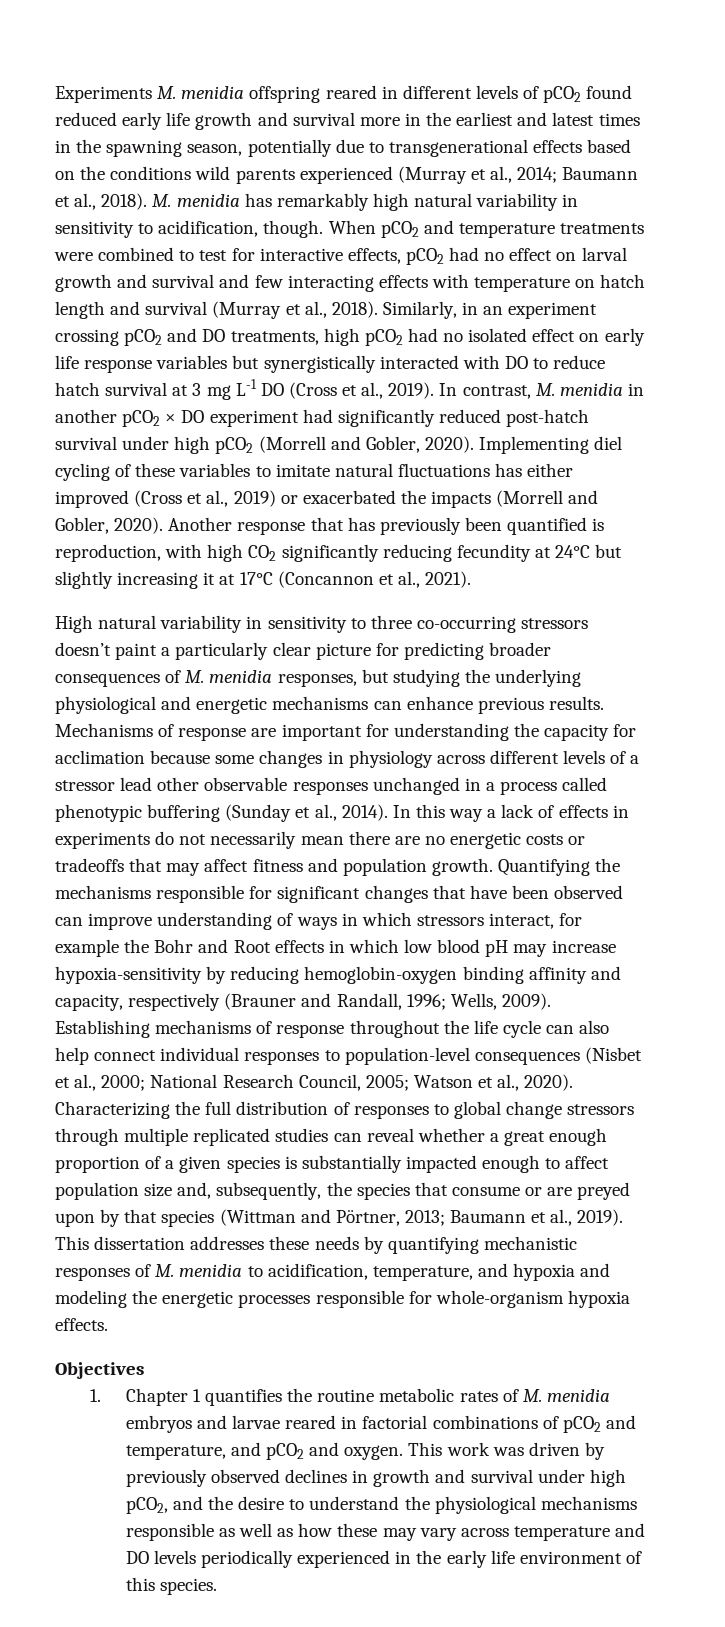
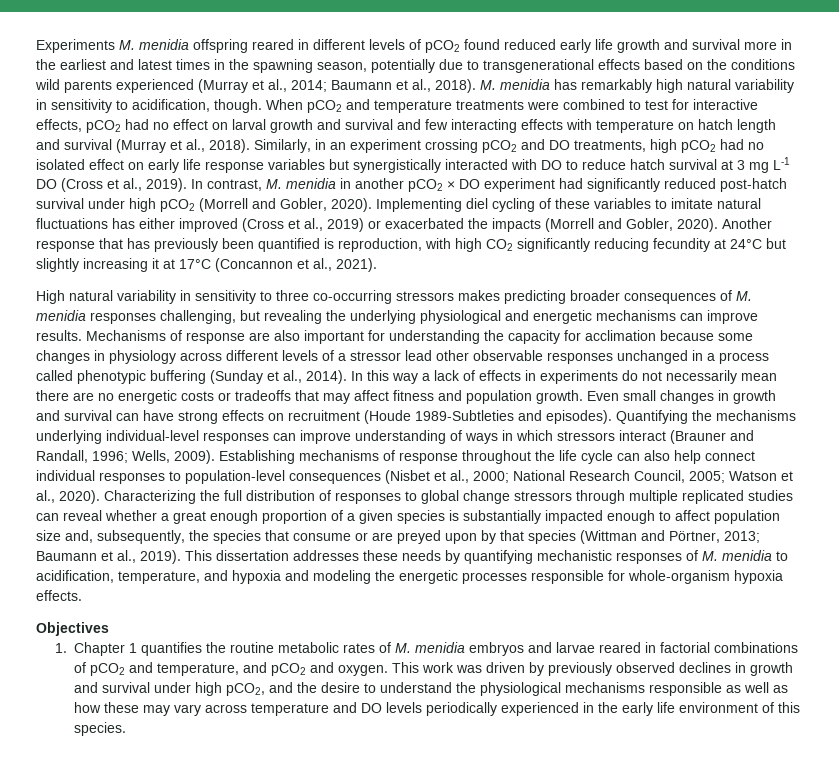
[55,642,399,660] doesn’t paint a particularly clear picture for -> [458,290,500,301] makes
[277,669,460,687] responses, but studying -> [90,310,322,324] responses challenging, but revealing
[406,696,544,714] enhance previous -> [707,310,758,324] improve
(277, 732) none -> [274,330,300,341] also
[498,858,621,876] [55,885,624,903] Quantifying the mechanisms responsible for significant changes that have been observed -> [587,390,776,404] [36,410,796,424] [36,430,269,444] Even small changes in growth and survival can have strong effects on recruitment (Houde 1989-Subtleties and episodes). Quantifying the mechanisms underlying individual-level responses
[489,913,583,929] [55,939,616,957] [55,966,621,984] [55,993,221,1011] interact, for example the Bohr and Root effects in which low blood pH may increase hypoxia-sensitivity by reducing hemoglobin-oxygen binding affinity and capacity, respectively -> [619,430,666,441] interact

